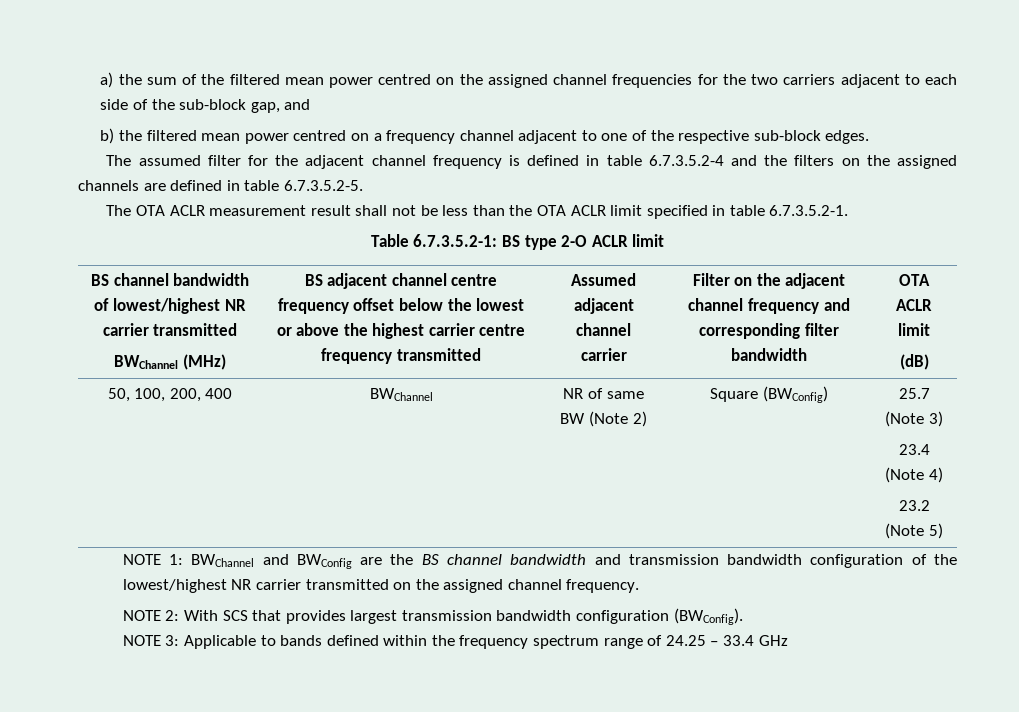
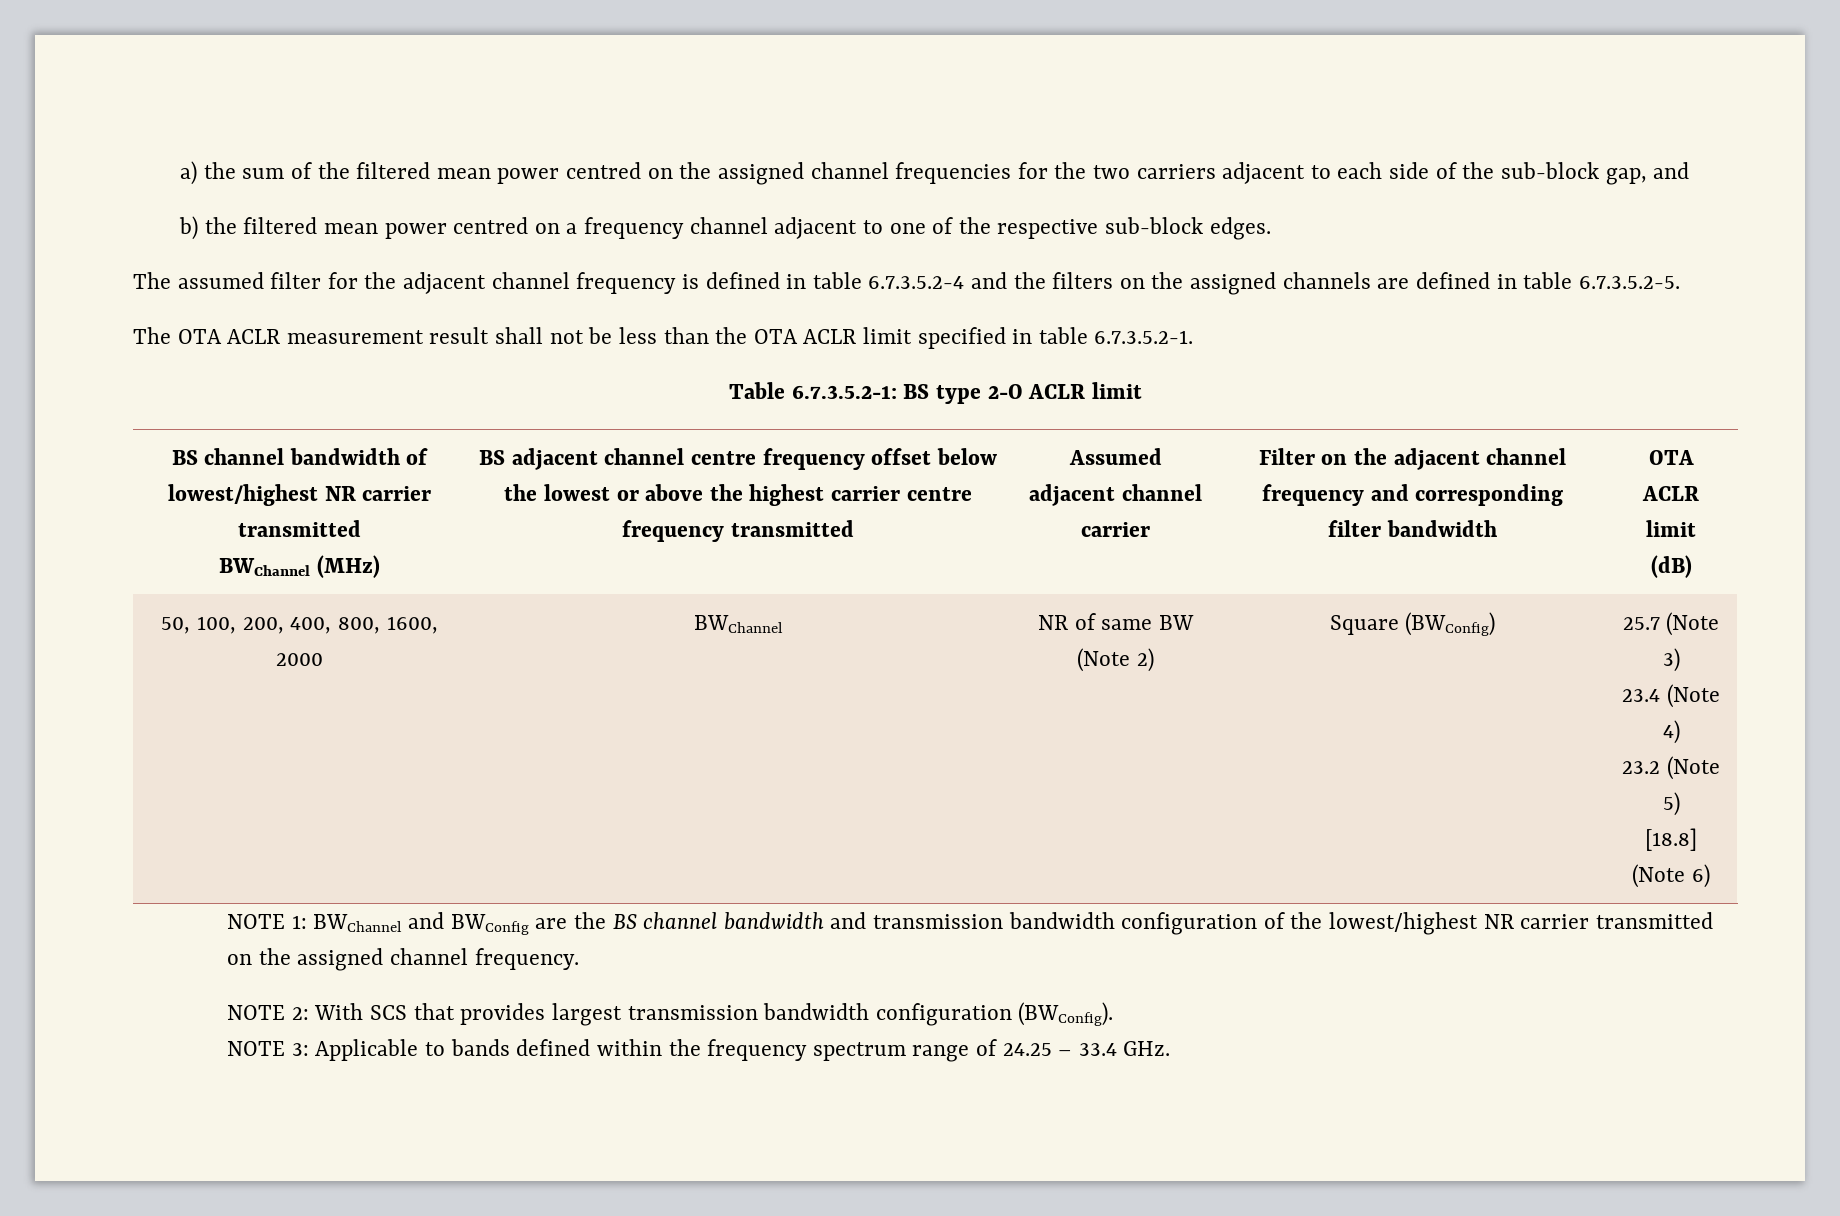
[205,388,233,399] 400 -> [290,616,438,634] [276,653,323,666] 400, 800, 1600, 2000
(943, 531) none -> [1645,828,1697,851] [1632,864,1710,888] // [18.8] (Note 6)
[758,635,788,646] GHz -> [1123,1041,1171,1056] GHz.

